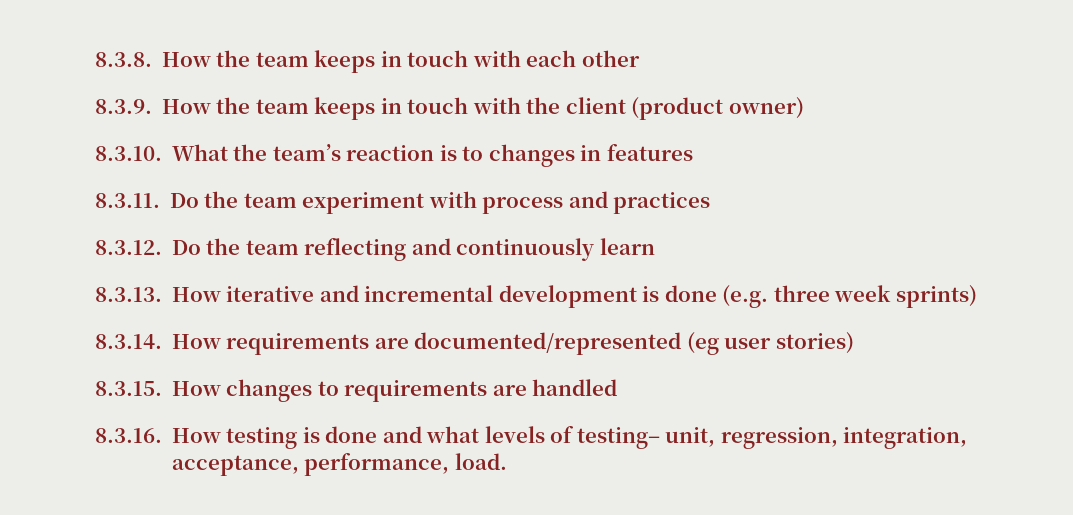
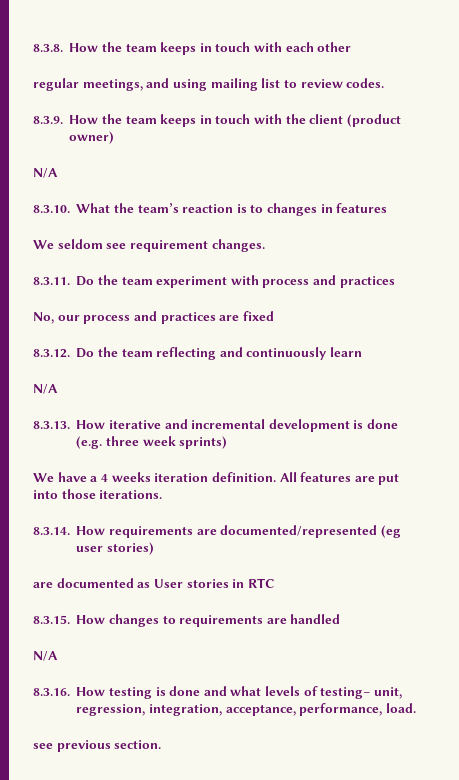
(640, 58) none -> [33,78,385,91] // regular meetings, and using mailing list to review codes.
(804, 108) none -> [33,168,58,178] // N/A
(693, 152) none -> [33,239,265,252] // We seldom see requirement changes.
(711, 203) none -> [33,311,274,324] // No, our process and practices are fixed
(655, 246) none -> [33,384,58,394] // N/A
(977, 296) none -> [33,472,400,485] [33,489,163,499] // We have a 4 weeks iteration definition. All features are put into those iterations.
(854, 343) none -> [33,578,275,588] // are documented as User stories in RTC
(618, 387) none -> [33,651,58,661] // N/A
(507, 461) none -> [33,740,162,752] // see previous section.

